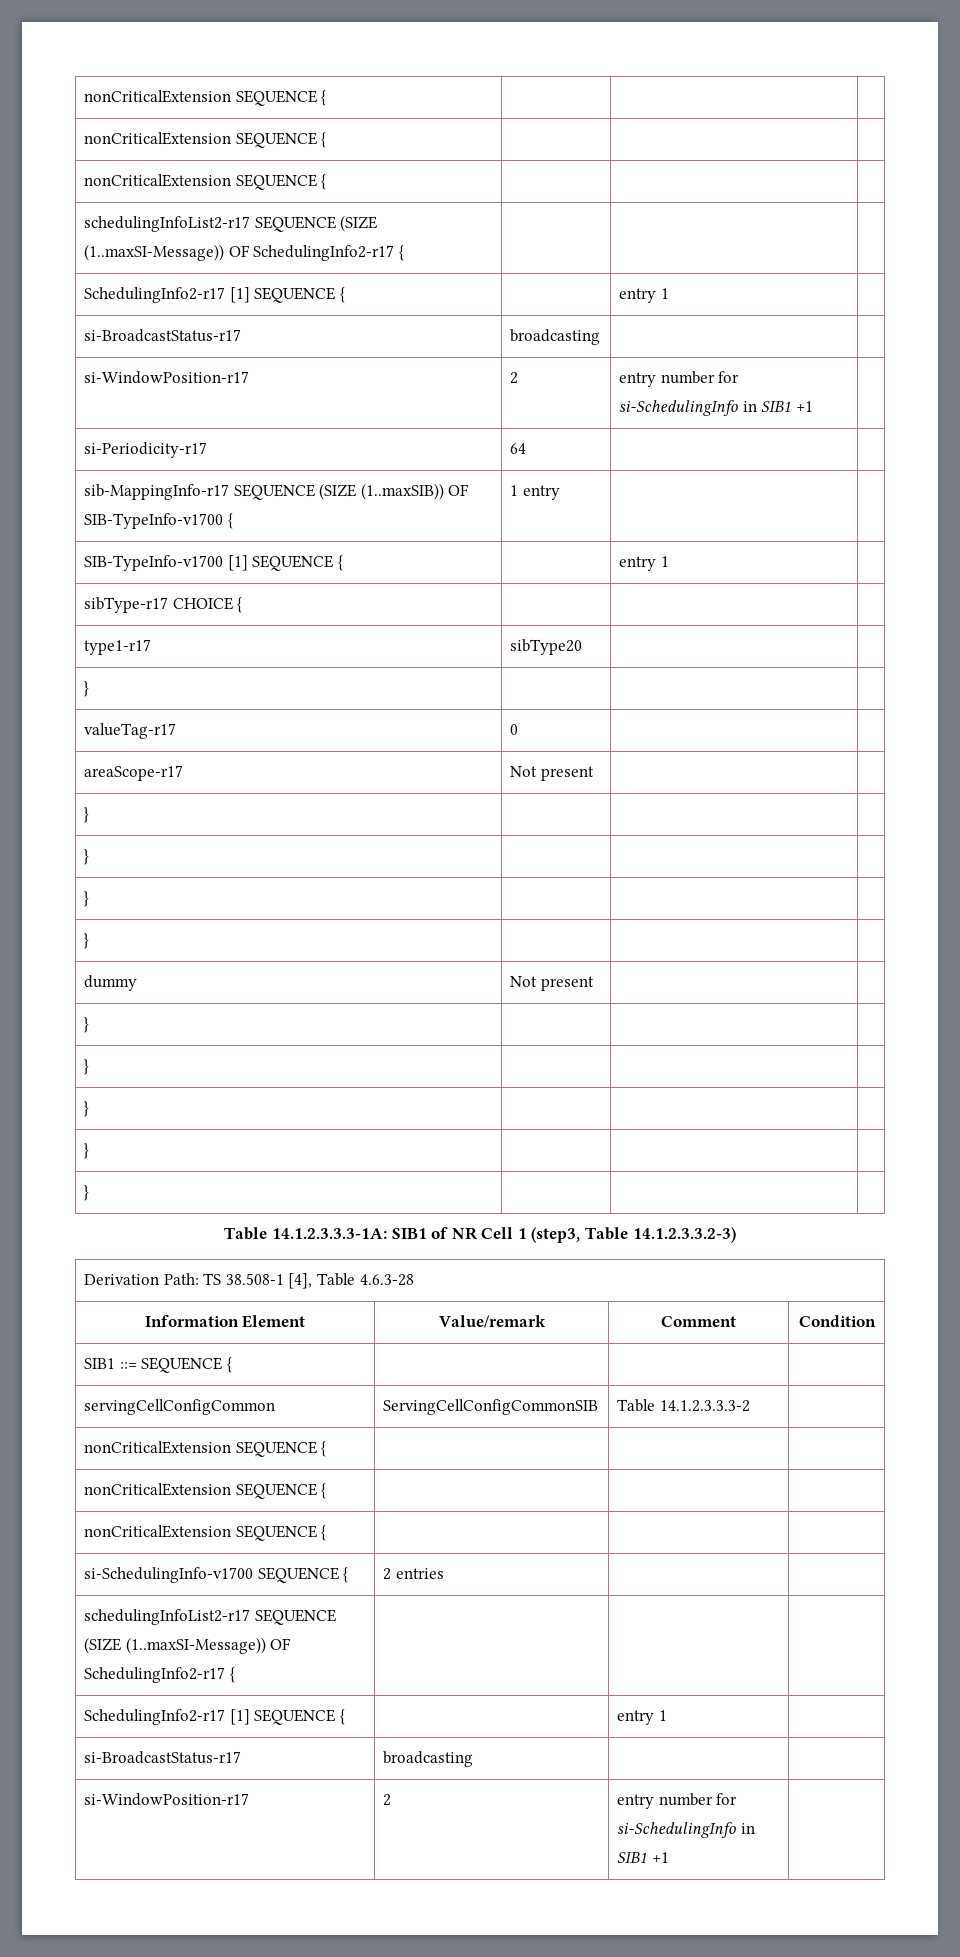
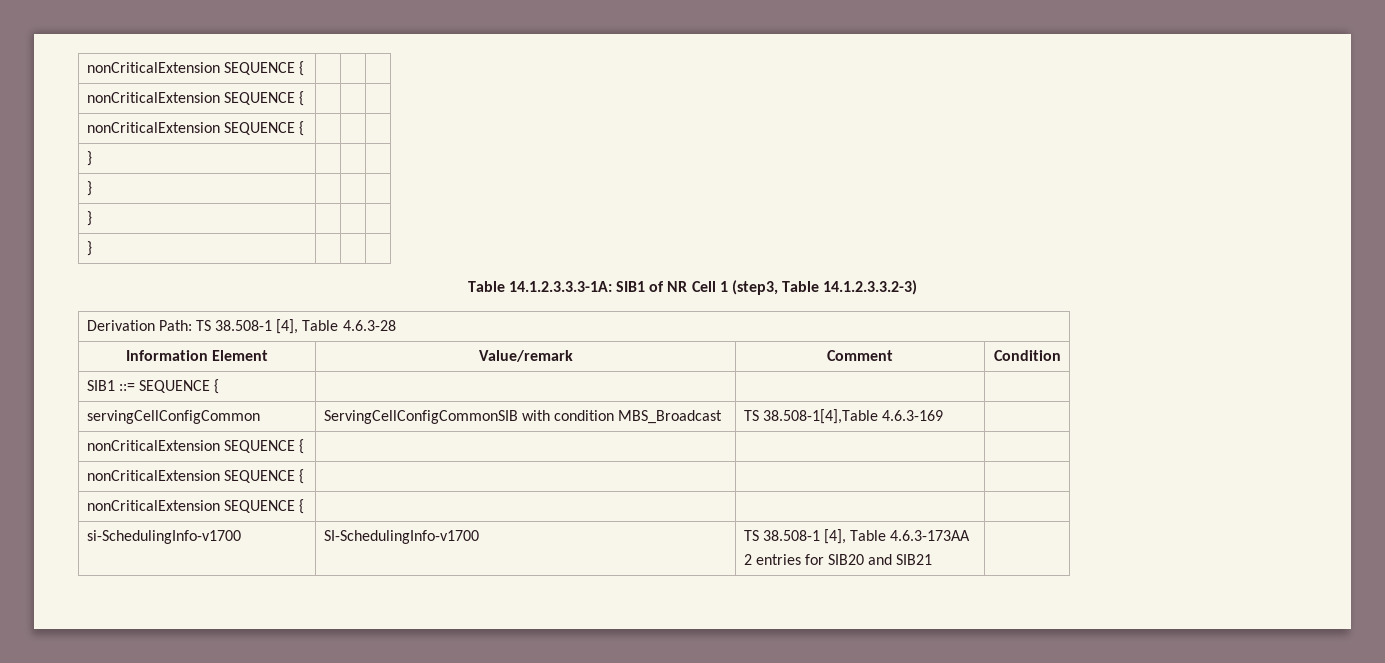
[84,90,327,106] [84,132,327,148] [84,174,327,190] [84,215,378,232] [84,244,404,261] [84,287,345,303] [619,288,669,303] [84,329,242,342] [510,329,601,345] [84,371,250,384] [510,372,519,384] [619,371,740,387] [619,400,813,416] [84,442,208,458] [510,443,527,454] [84,483,470,500] [84,513,233,529] [510,485,560,500] [84,555,343,571] [619,556,669,571] [84,597,243,613] [84,639,152,655] [510,639,583,655] [84,681,90,697] [84,723,177,739] [510,724,519,735] [84,765,184,781] [510,766,594,781] [84,807,90,823] [84,849,90,865] [84,891,90,907] [84,933,90,949] [84,975,138,991] [510,976,594,991] [84,1017,90,1033] nonCriticalExtension SEQUENCE { | | | // nonCriticalExtension SEQUENCE { | | | // nonCriticalExtension SEQUENCE { | | | // schedulingInfoList2-r17 SEQUENCE (SIZE (1..maxSI-Message)) OF SchedulingInfo2-r17 { | | | // SchedulingInfo2-r17 [1] SEQUENCE { | | entry 1 | // si-BroadcastStatus-r17 | broadcasting | | // si-WindowPosition-r17 | 2 | entry number for si-SchedulingInfo in SIB1 +1 | // si-Periodicity-r17 | 64 | | // sib-MappingInfo-r17 SEQUENCE (SIZE (1..maxSIB)) OF SIB-TypeInfo-v1700 { | 1 entry | | // SIB-TypeInfo-v1700 [1] SEQUENCE { | | entry 1 | // sibType-r17 CHOICE { | | | // type1-r17 | sibType20 | | // } | | | // valueTag-r17 | 0 | | // areaScope-r17 | Not present | | // } | | | // } | | | // } | | | // } | | | // dummy | Not present | | // } | | | -> [86,61,304,76] [86,91,304,106] [86,121,304,136] nonCriticalExtension SEQUENCE { | | | // nonCriticalExtension SEQUENCE { | | | // nonCriticalExtension SEQUENCE { | | |
[617,1399,750,1412] | Table 14.1.2.3.3.3-2 -> [521,410,723,424] [743,409,943,424] with condition MBS_Broadcast | TS 38.508-1[4],Table 4.6.3-169
[257,1567,349,1583] [383,1568,444,1580] [84,1609,336,1625] [84,1637,292,1654] [84,1667,235,1683] [84,1709,345,1725] [617,1710,667,1725] [84,1751,242,1764] [383,1751,474,1767] [84,1793,250,1806] [383,1794,392,1806] [617,1793,738,1809] [617,1822,755,1838] [617,1852,669,1863] SEQUENCE { | 2 entries | | // schedulingInfoList2-r17 SEQUENCE (SIZE (1..maxSI-Message)) OF SchedulingInfo2-r17 { | | | // SchedulingInfo2-r17 [1] SEQUENCE { | | entry 1 | // si-BroadcastStatus-r17 | broadcasting | | // si-WindowPosition-r17 | 2 | entry number for si-SchedulingInfo in SIB1 +1 -> [323,530,479,544] [743,529,971,544] [743,554,933,565] | SI-SchedulingInfo-v1700 | TS 38.508-1 [4], Table 4.6.3-173AA // 2 entries for SIB20 and SIB21

